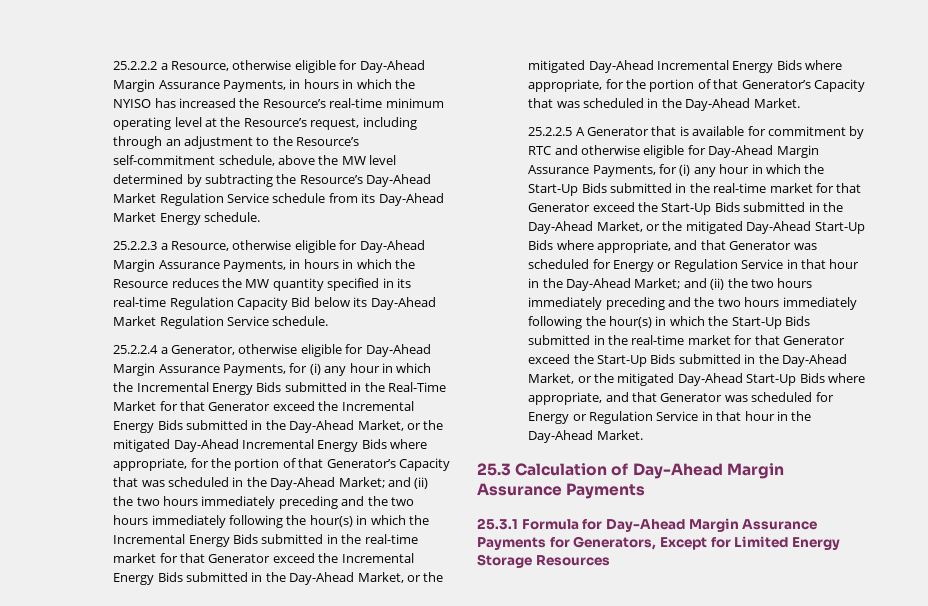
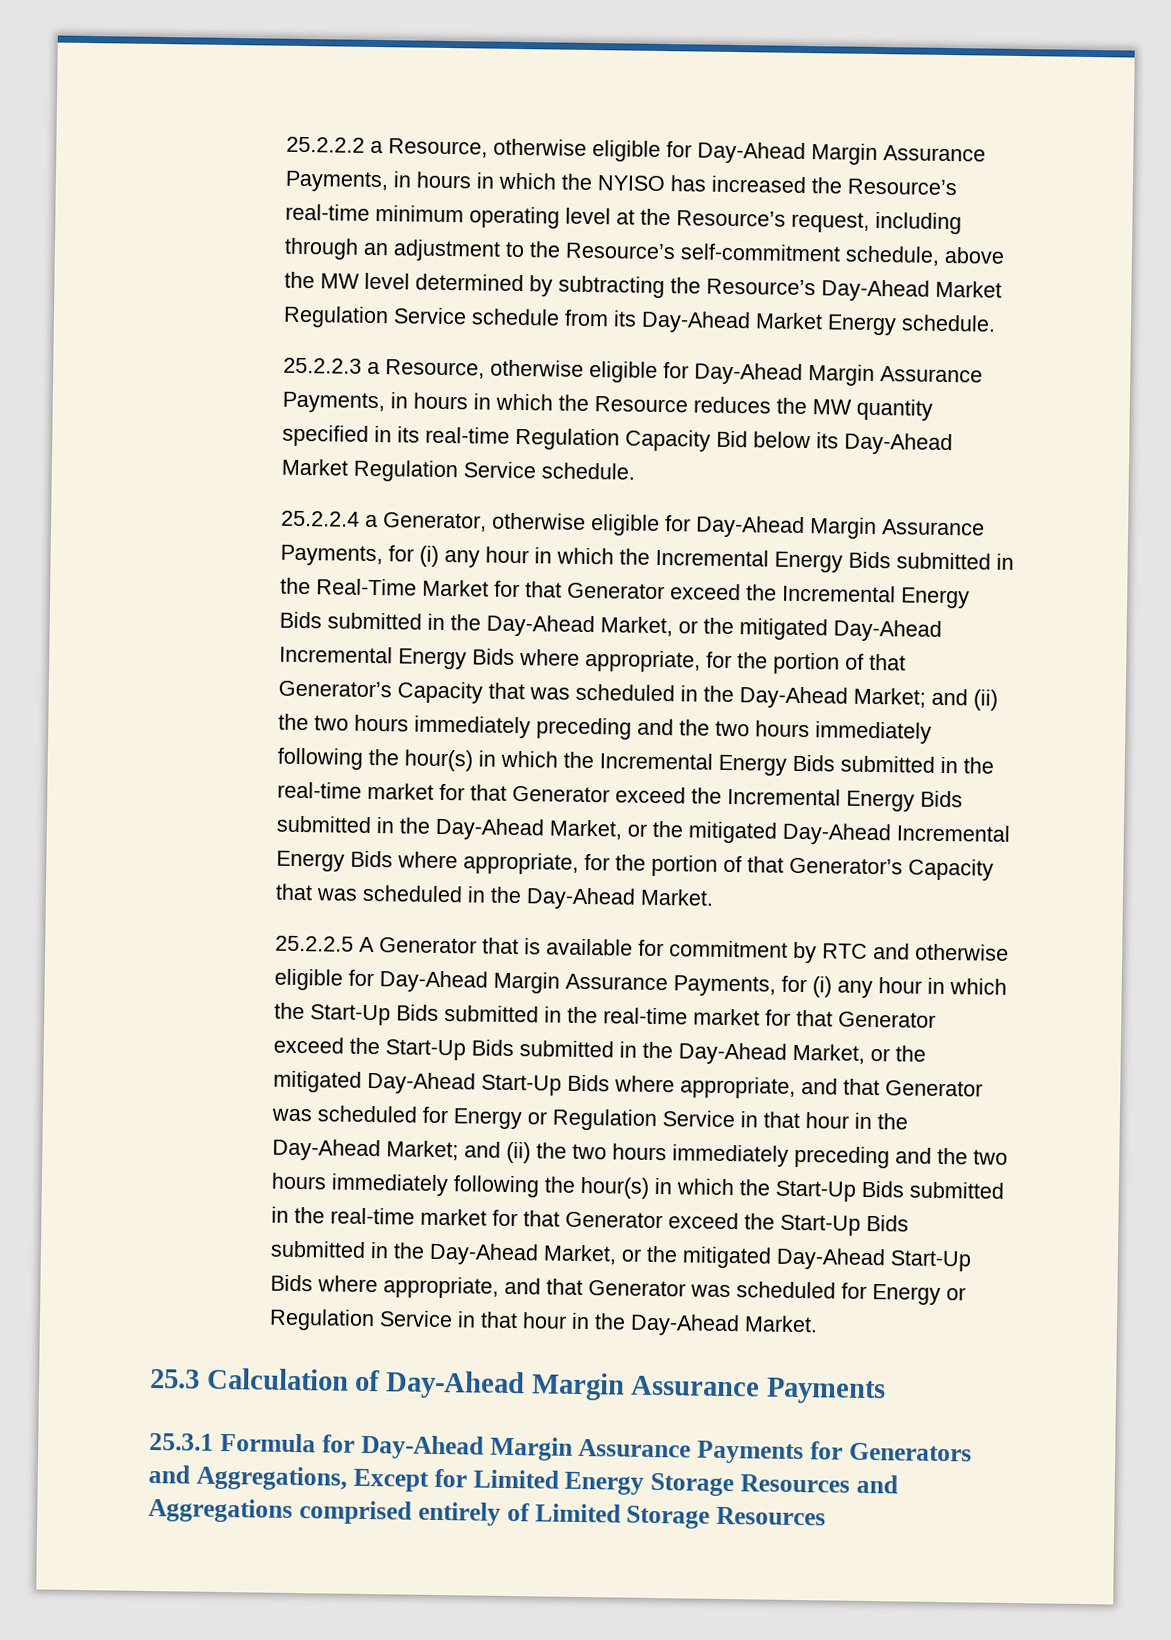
[573,536,657,550] Generators, -> [849,1442,973,1462] [148,1464,347,1491] Generators and Aggregations,
(610, 560) none -> [856,1474,899,1494] [148,1497,827,1529] and Aggregations comprised entirely of Limited Storage Resources

